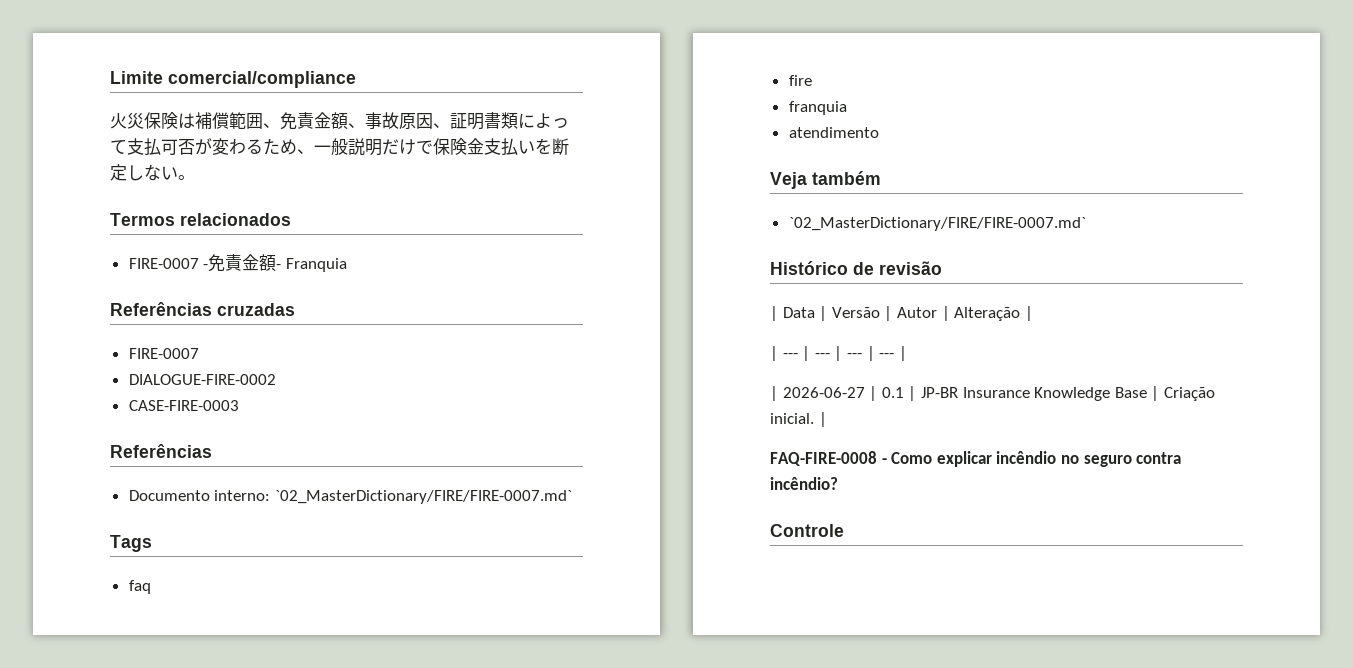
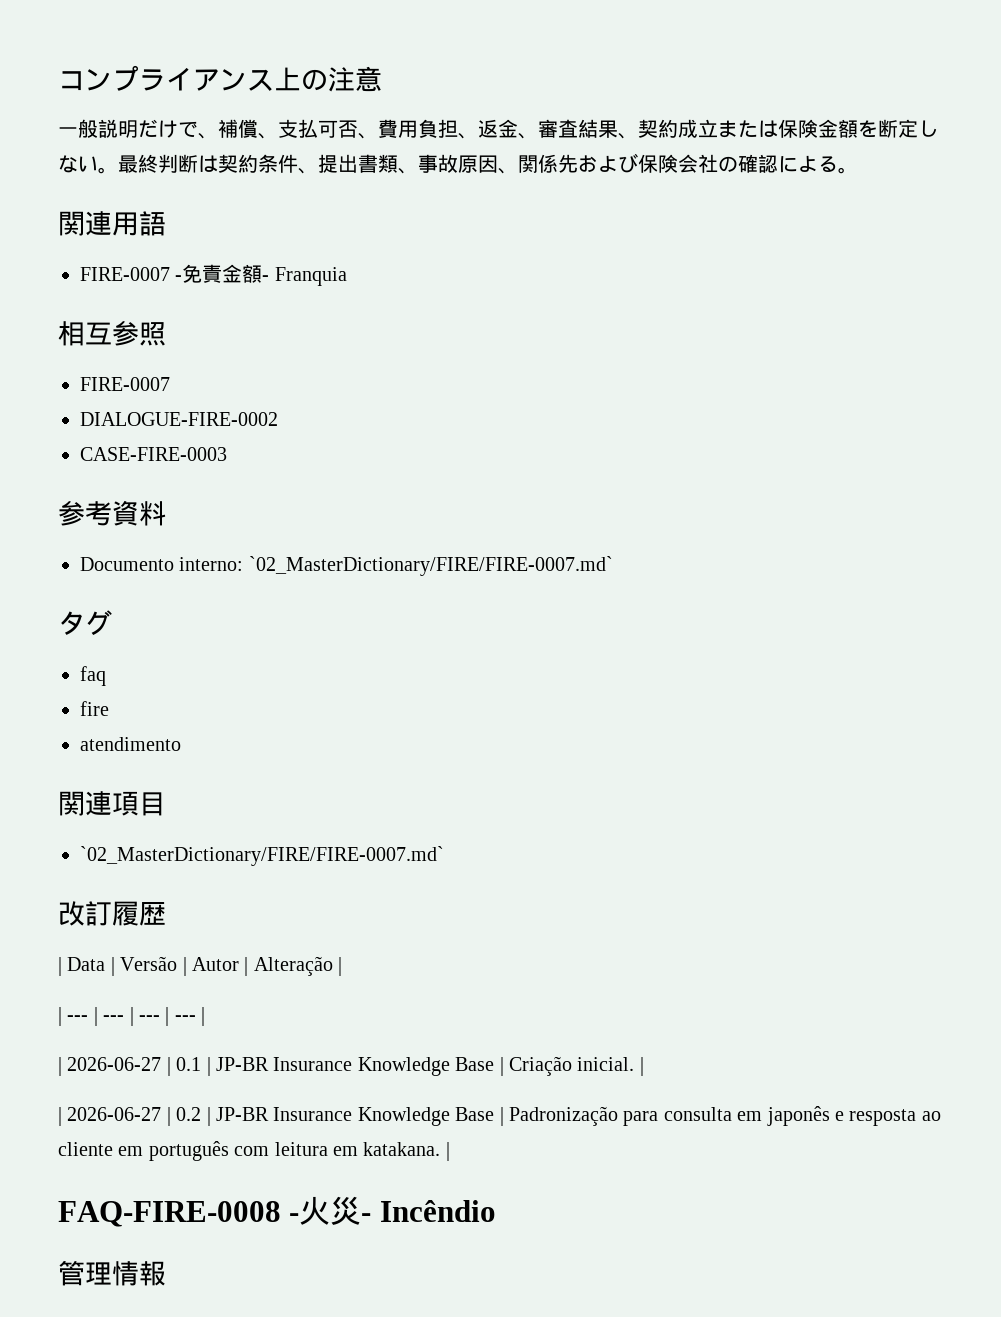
[110,71,356,88] [110,112,569,130] [110,138,569,156] [110,164,195,181] [110,213,291,226] Limite comercial/compliance // 火災保険は補償範囲、免責金額、事故原因、証明書類によって支払可否が変わるため、一般説明だけで保険金支払いを断定しない。 // Termos relacionados -> [58,65,382,92] [58,119,938,139] [58,153,858,174] [58,211,166,236] コンプライアンス上の注意 // 一般説明だけで、補償、支払可否、費用負担、返金、審査結果、契約成立または保険金額を断定しない。最終判断は契約条件、提出書類、事故原因、関係先および保険会社の確認による。 // 関連用語
[110,302,295,316] Referências cruzadas -> [58,321,166,346] 相互参照
[110,444,212,458] Referências -> [58,500,166,526] 参考資料
[110,535,152,552] Tags -> [58,610,112,635] タグ
[788,101,847,115] // franquia -> (109, 708) none
[770,171,881,189] [788,217,1086,231] [770,261,942,275] Veja também // `02_MasterDictionary/FIRE/FIRE-0007.md` // Histórico de revisão -> [58,791,166,816] [80,846,444,866] [58,901,166,926] 関連項目 // `02_MasterDictionary/FIRE/FIRE-0007.md` // 改訂履歴
[770,451,1182,467] [770,477,838,490] [770,524,844,537] FAQ-FIRE-0008 - Como explicar incêndio no seguro contra incêndio? // Controle -> [58,1106,941,1126] [58,1141,450,1161] [58,1196,496,1227] [58,1260,166,1286] | 2026-06-27 | 0.2 | JP-BR Insurance Knowledge Base | Padronização para consulta em japonês e resposta ao cliente em português com leitura em katakana. | // FAQ-FIRE-0008 -火災- Incêndio // 管理情報

